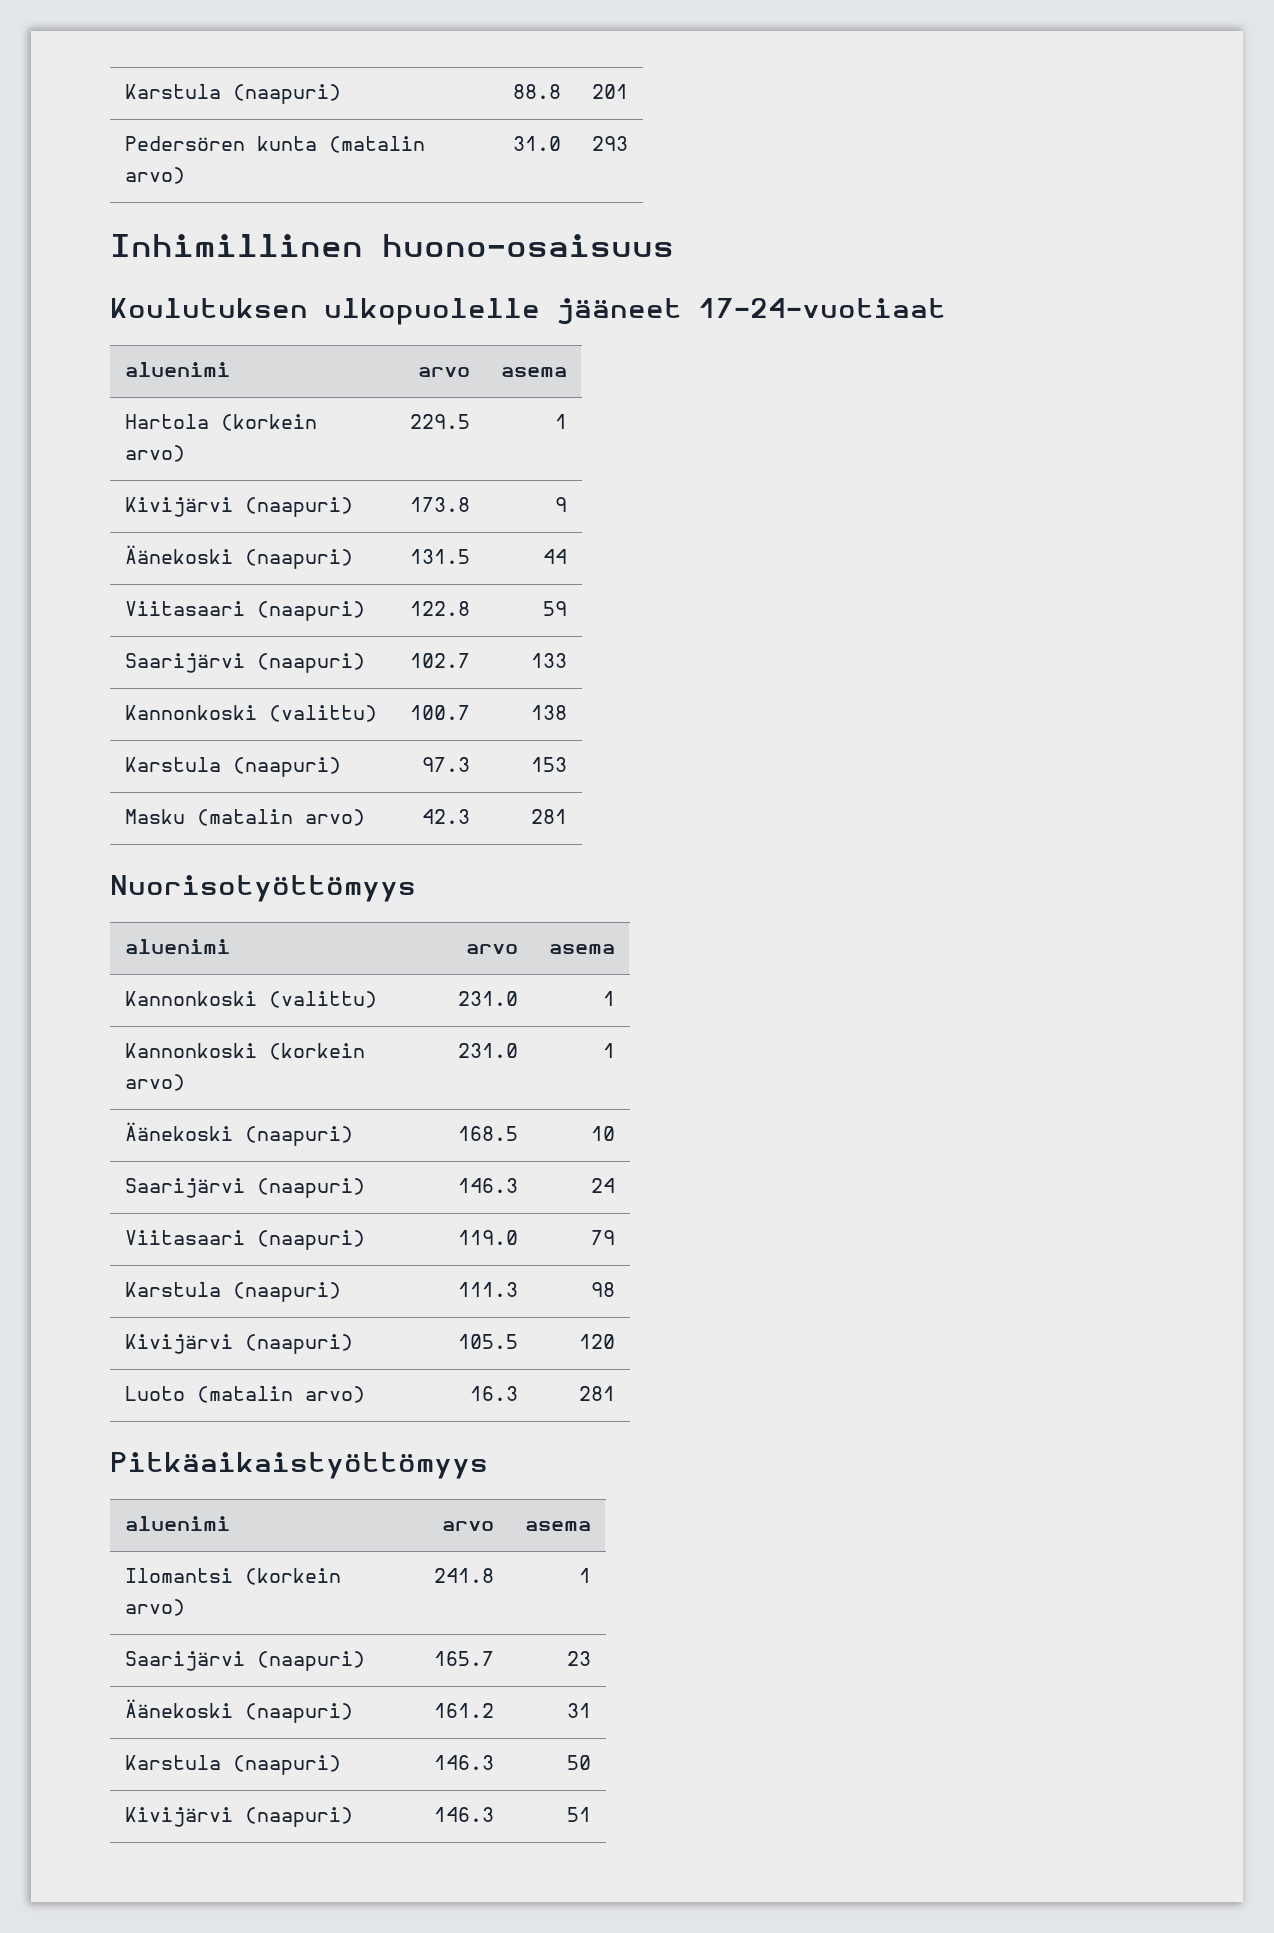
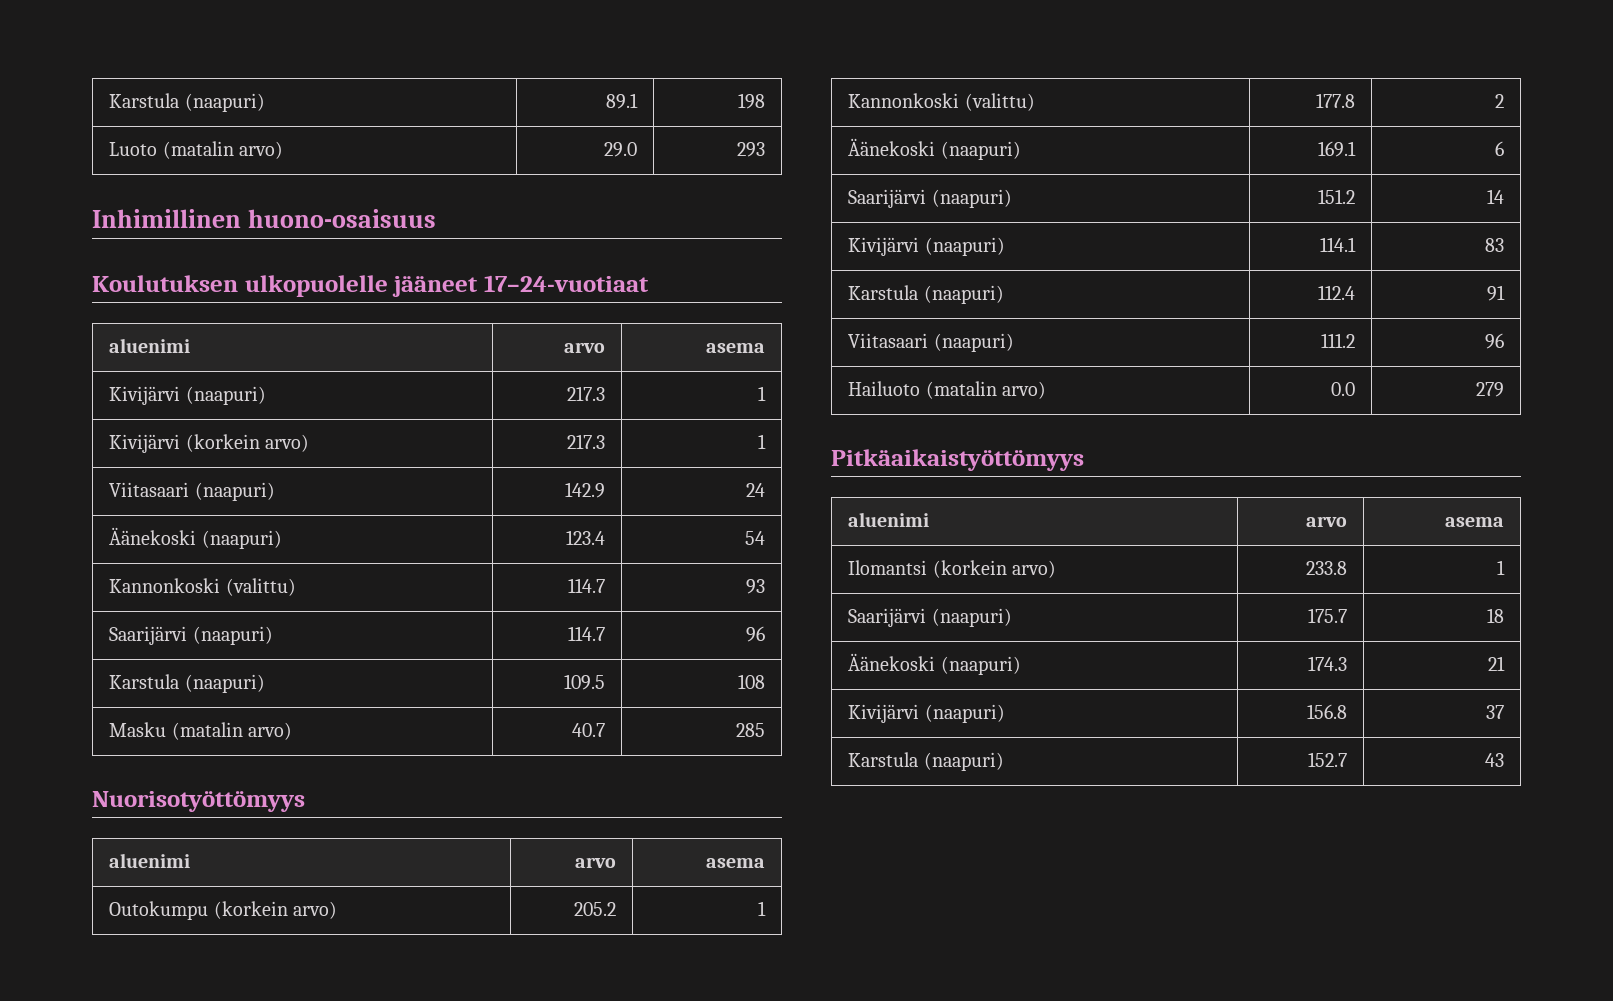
[124,84,341,104] [513,84,562,99] [592,84,629,99] [124,136,425,153] [124,167,185,184] [513,136,562,151] Karstula (naapuri) | 88.8 | 201 // Pedersören kunta (matalin arvo) | 31.0 -> [109,93,265,112] [605,93,638,109] [737,93,765,109] [109,141,284,159] [603,142,637,157] Karstula (naapuri) | 89.1 | 198 // Luoto (matalin arvo) | 29.0
[124,414,317,431] [124,445,185,462] [410,414,471,429] [555,414,568,429] [124,497,353,517] [410,497,471,512] [555,497,568,512] [124,545,353,569] [410,549,471,564] [543,549,568,564] [124,601,365,621] [410,601,471,616] [543,601,568,616] [124,653,365,673] [410,653,471,668] [531,653,568,668] [124,705,377,722] [410,705,471,720] [531,705,568,720] [124,757,341,777] [422,757,471,772] [531,757,568,772] Hartola (korkein arvo) | 229.5 | 1 // Kivijärvi (naapuri) | 173.8 | 9 // Äänekoski (naapuri) | 131.5 | 44 // Viitasaari (naapuri) | 122.8 | 59 // Saarijärvi (naapuri) | 102.7 | 133 // Kannonkoski (valittu) | 100.7 | 138 // Karstula (naapuri) | 97.3 | 153 -> [109,386,266,405] [566,386,605,401] [757,386,766,401] [109,434,310,453] [566,434,605,449] [757,434,766,449] [109,482,275,501] [564,482,605,498] [745,483,765,497] [109,527,282,549] [565,530,605,545] [744,531,765,545] [109,578,296,596] [567,578,605,593] [745,579,765,594] [109,626,273,645] [567,626,605,641] [745,626,765,642] [109,674,265,693] [563,674,605,690] [737,674,765,689] Kivijärvi (naapuri) | 217.3 | 1 // Kivijärvi (korkein arvo) | 217.3 | 1 // Viitasaari (naapuri) | 142.9 | 24 // Äänekoski (naapuri) | 123.4 | 54 // Kannonkoski (valittu) | 114.7 | 93 // Saarijärvi (naapuri) | 114.7 | 96 // Karstula (naapuri) | 109.5 | 108
[422,809,471,824] [531,809,568,824] 42.3 | 281 -> [571,723,605,737] [735,723,765,737] 40.7 | 285
[124,991,377,1008] [458,991,519,1006] [603,991,616,1006] [124,1043,365,1060] [124,1074,185,1091] [458,1043,519,1058] [603,1043,616,1058] [124,1122,353,1146] [458,1126,519,1141] [591,1126,616,1141] [124,1178,365,1198] [458,1178,519,1193] [591,1178,616,1193] [124,1230,365,1250] [458,1230,519,1245] [591,1230,616,1245] [124,1282,341,1302] [458,1282,519,1297] [591,1282,616,1297] [124,1334,353,1354] [458,1334,519,1349] [579,1334,616,1349] [124,1386,365,1403] [470,1386,519,1401] [579,1386,616,1401] Kannonkoski (valittu) | 231.0 | 1 // Kannonkoski (korkein arvo) | 231.0 | 1 // Äänekoski (naapuri) | 168.5 | 10 // Saarijärvi (naapuri) | 146.3 | 24 // Viitasaari (naapuri) | 119.0 | 79 // Karstula (naapuri) | 111.3 | 98 // Kivijärvi (naapuri) | 105.5 | 120 // Luoto (matalin arvo) | 16.3 | 281 -> [109,901,338,920] [573,902,616,916] [757,901,766,916] [848,93,1035,111] [1315,93,1355,108] [1494,94,1504,108] [848,138,1021,160] [1317,141,1356,157] [1494,141,1504,156] [848,189,1012,208] [1317,189,1355,204] [1486,189,1504,204] [848,237,1005,256] [1319,237,1356,252] [1484,238,1504,252] [848,285,1004,304] [1317,285,1355,300] [1486,285,1505,301] [848,333,1014,352] [1320,333,1355,348] [1484,333,1504,349] [848,381,1047,399] [1330,382,1355,396] [1475,382,1504,397] Outokumpu (korkein arvo) | 205.2 | 1 // Kannonkoski (valittu) | 177.8 | 2 // Äänekoski (naapuri) | 169.1 | 6 // Saarijärvi (naapuri) | 151.2 | 14 // Kivijärvi (naapuri) | 114.1 | 83 // Karstula (naapuri) | 112.4 | 91 // Viitasaari (naapuri) | 111.2 | 96 // Hailuoto (matalin arvo) | 0.0 | 279
[434,1568,495,1583] 241.8 -> [1305,561,1347,575] 233.8
[434,1651,495,1666] [567,1651,592,1666] [124,1699,353,1723] [434,1703,495,1718] [567,1703,592,1718] [124,1755,341,1775] [434,1755,495,1770] [567,1755,592,1770] [124,1807,353,1827] [434,1807,495,1822] [567,1807,592,1822] 165.7 | 23 // Äänekoski (naapuri) | 161.2 | 31 // Karstula (naapuri) | 146.3 | 50 // Kivijärvi (naapuri) | 146.3 | 51 -> [1307,608,1347,623] [1486,608,1504,623] [848,653,1021,675] [1307,656,1347,671] [1487,656,1505,671] [848,704,1005,723] [1306,704,1347,719] [1485,705,1504,719] [848,752,1004,771] [1307,752,1347,767] [1484,753,1504,767] 175.7 | 18 // Äänekoski (naapuri) | 174.3 | 21 // Kivijärvi (naapuri) | 156.8 | 37 // Karstula (naapuri) | 152.7 | 43

